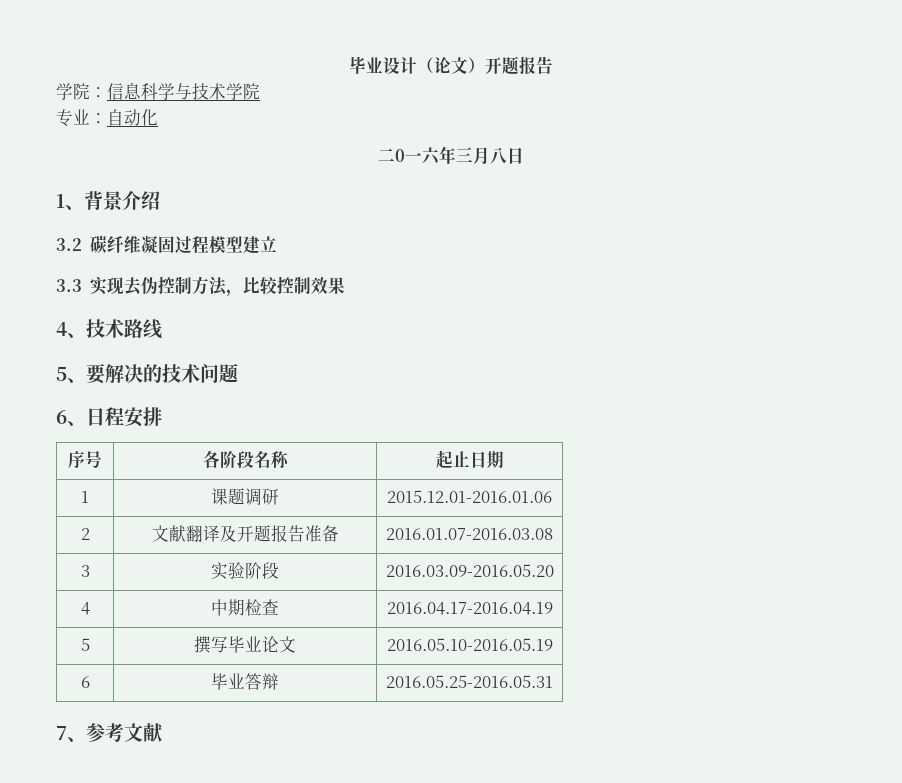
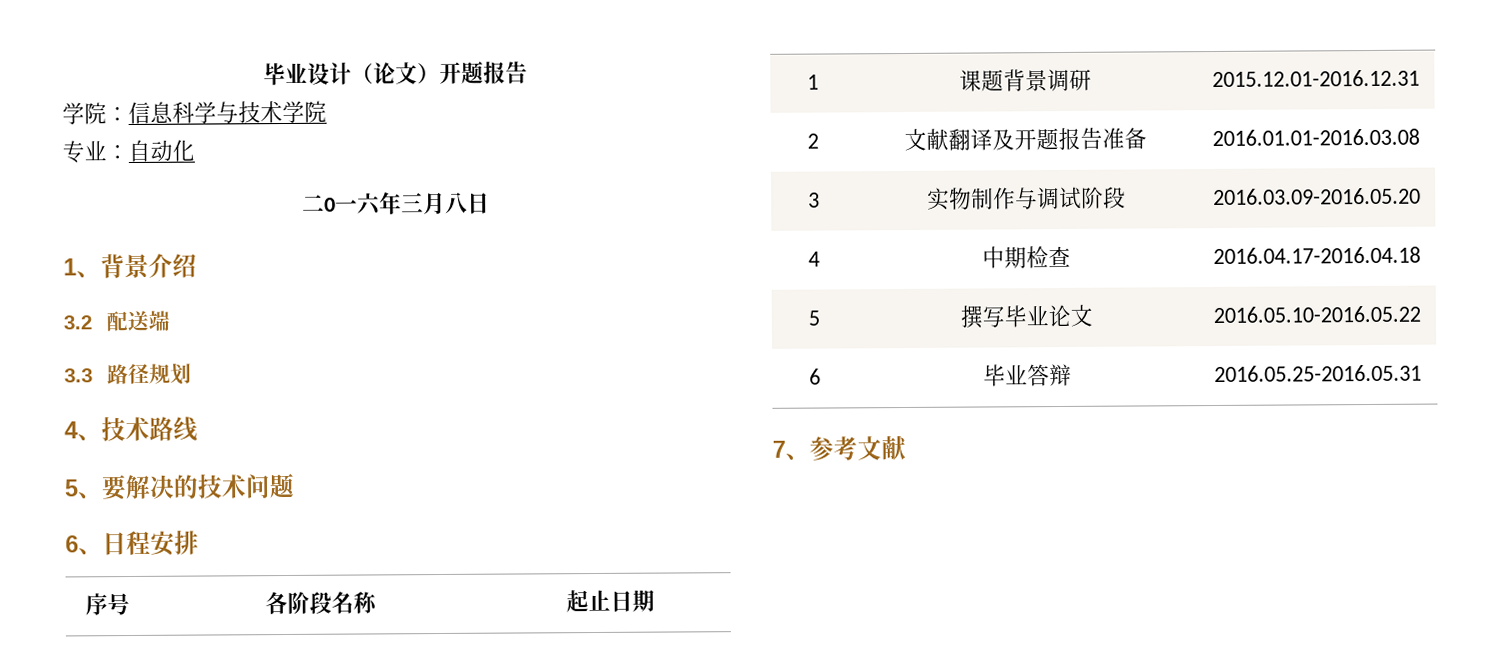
[90,235,278,254] [56,276,346,297] 碳纤维凝固过程模型建立 // 3.3实现去伪控制方法，比较控制效果 -> [105,310,170,332] [64,363,192,385] 配送端 // 3.3路径规划
(245, 496) none -> [1002,69,1048,92] 背景
[387,490,552,503] 2015.12.01-2016.01.06 -> [1211,69,1420,88] 2015.12.01-2016.12.31
[386,528,553,540] 2016.01.07-2016.03.08 -> [1211,128,1420,147] 2016.01.01-2016.03.08
[228,562,245,579] 验 -> [948,186,1082,210] 物制作与调试
[386,602,553,615] 2016.04.17-2016.04.19 -> [1212,246,1421,265] 2016.04.17-2016.04.18
[386,638,553,651] 2016.05.10-2016.05.19 -> [1212,305,1421,324] 2016.05.10-2016.05.22

